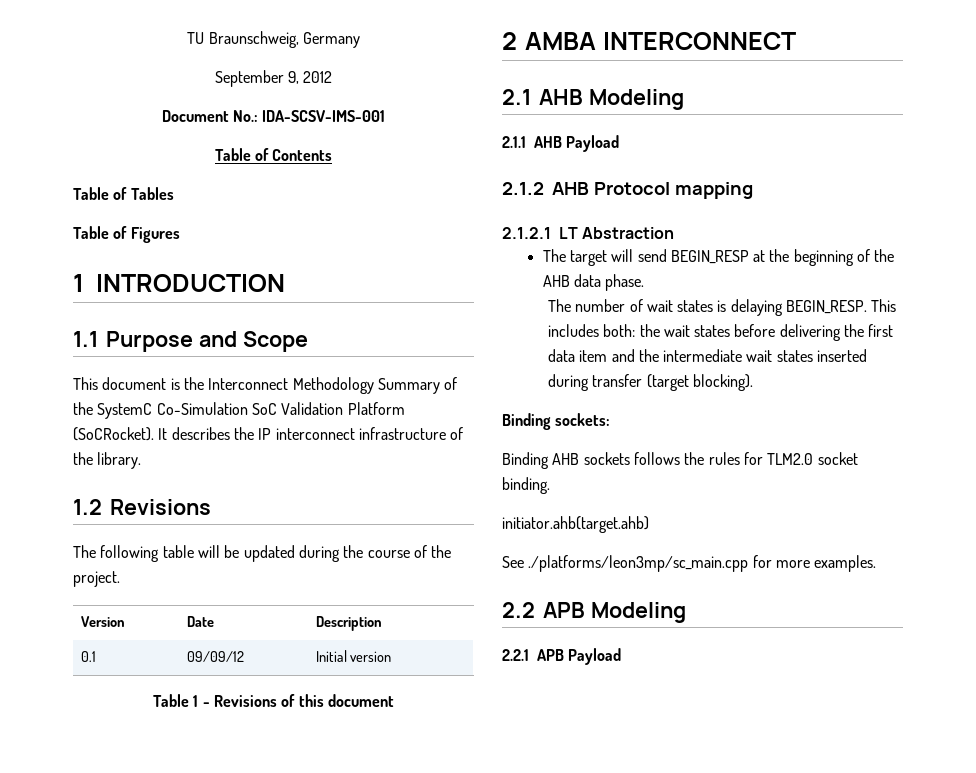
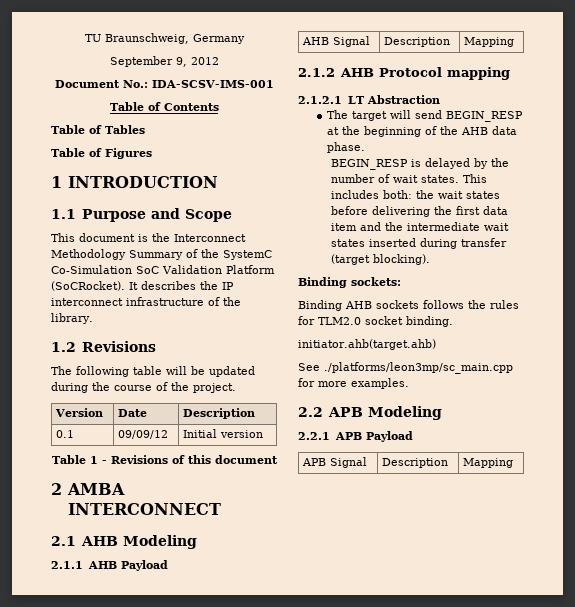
(620, 143) none -> [302,36,371,47] [384,37,451,47] [464,37,515,47] // AHB Signal | Description | Mapping
[547,299,868,316] The number of wait states is delaying BEGIN_RESP. -> [331,158,510,170] [331,174,460,183] BEGIN_RESP is delayed by the number of wait states.
(622, 656) none -> [302,457,368,468] [382,458,449,468] [463,458,514,468] // APB Signal | Description | Mapping

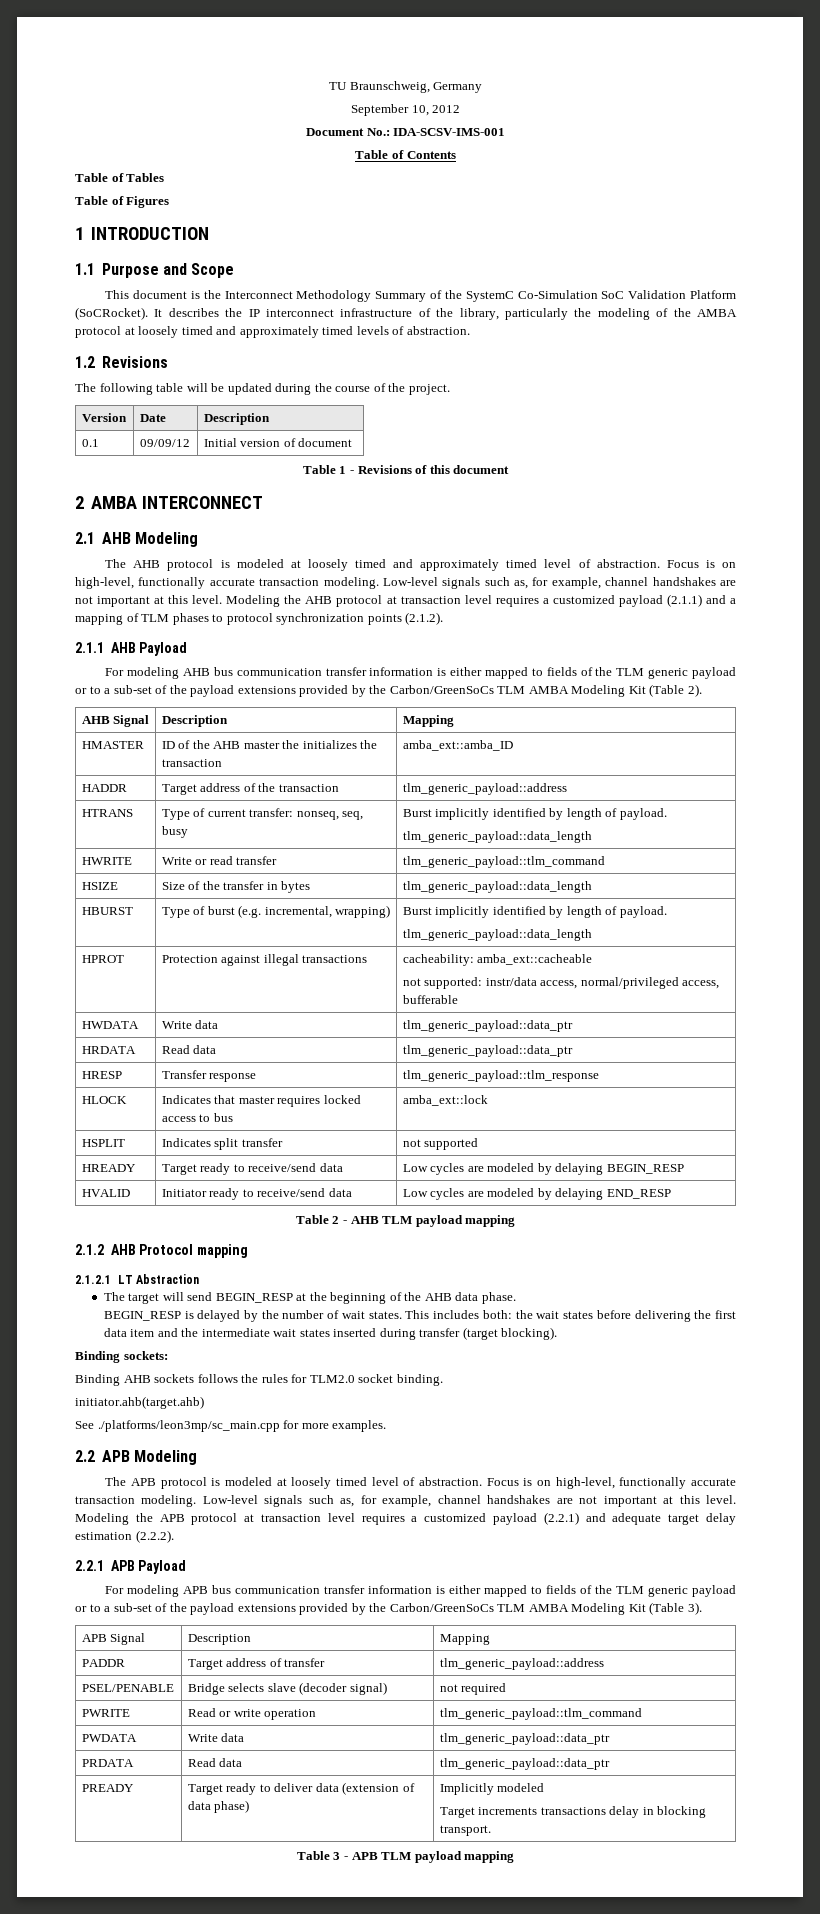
[175,57,187,67] 9, -> [411,105,429,116] 10,
[51,313,93,324] library. -> [459,308,737,320] [75,326,470,338] library, particularly the modeling of the AMBA protocol at loosely timed and approximately timed levels of abstraction.
(264, 434) none -> [283,438,353,447] of document
[51,560,168,571] [302,36,371,47] [384,37,451,47] [464,37,515,47] 2.1.1 AHB Payload // AHB Signal | Description | Mapping -> [105,559,737,571] [75,577,736,589] [75,594,736,607] [75,612,444,625] [75,642,188,656] [105,667,737,679] [75,684,702,697] [81,715,150,727] [161,715,228,727] [402,715,454,727] [81,741,144,749] [161,740,378,749] [161,759,222,767] [402,740,513,751] [81,784,127,792] [161,783,339,795] [402,783,567,795] [81,809,133,817] [161,808,364,820] [161,826,188,838] [402,808,667,820] [402,831,592,843] [81,857,132,865] [161,856,278,865] [402,856,605,868] [81,882,118,890] [161,881,311,893] [402,881,592,893] [81,907,133,915] [161,905,391,918] [402,906,667,918] [402,929,592,941] [81,955,124,963] [161,954,368,966] [402,954,593,966] [402,977,720,989] [402,995,458,1004] [81,1021,139,1029] [161,1020,219,1029] [402,1020,573,1032] [81,1046,136,1054] [161,1045,217,1054] [402,1045,573,1057] [81,1071,122,1079] [161,1070,257,1082] [402,1070,599,1082] [81,1096,127,1104] [161,1095,361,1107] [161,1113,233,1122] [402,1095,488,1106] [81,1139,125,1147] [161,1138,283,1150] [402,1138,479,1150] [81,1164,136,1172] [161,1163,343,1175] [402,1163,684,1175] [81,1189,130,1197] [161,1188,352,1200] [402,1188,671,1200] [295,1215,516,1227] The AHB protocol is modeled at loosely timed and approximately timed level of abstraction. Focus is on high-level, functionally accurate transaction modeling. Low-level signals such as, for example, channel handshakes are not important at this level. Modeling the AHB protocol at transaction level requires a customized payload (2.1.1) and a mapping of TLM phases to protocol synchronization points (2.1.2). // 2.1.1 AHB Payload // For modeling AHB bus communication transfer information is either mapped to fields of the TLM generic payload or to a sub-set of the payload extensions provided by the Carbon/GreenSoCs TLM AMBA Modeling Kit (Table 2). // AHB Signal | Description | Mapping // HMASTER | ID of the AHB master the initializes the transaction | amba_ext::amba_ID // HADDR | Target address of the transaction | tlm_generic_payload::address // HTRANS | Type of current transfer: nonseq, seq, busy | Burst implicitly identified by length of payload. // tlm_generic_payload::data_length // HWRITE | Write or read transfer | tlm_generic_payload::tlm_command // HSIZE | Size of the transfer in bytes | tlm_generic_payload::data_length // HBURST | Type of burst (e.g. incremental, wrapping) | Burst implicitly identified by length of payload. // tlm_generic_payload::data_length // HPROT | Protection against illegal transactions | cacheability: amba_ext::cacheable // not supported: instr/data access, normal/privileged access, bufferable // HWDATA | Write data | tlm_generic_payload::data_ptr // HRDATA | Read data | tlm_generic_payload::data_ptr // HRESP | Transfer response | tlm_generic_payload::tlm_response // HLOCK | Indicates that master requires locked access to bus | amba_ext::lock // HSPLIT | Indicates split transfer | not supported // HREADY | Target ready to receive/send data | Low cycles are modeled by delaying BEGIN_RESP // HVALID | Initiator ready to receive/send data | Low cycles are modeled by delaying END_RESP // Table 2 - AHB TLM payload mapping
[298,431,413,442] [302,457,368,468] [382,458,449,468] [463,458,514,468] 2.2.1 APB Payload // APB Signal | Description | Mapping -> [105,1477,736,1489] [75,1495,737,1507] [75,1512,736,1525] [75,1530,174,1543] [75,1560,187,1574] [105,1585,737,1597] [75,1602,702,1615] [81,1633,146,1645] [187,1634,251,1645] [439,1634,490,1645] [81,1659,125,1667] [187,1658,326,1670] [439,1658,604,1670] [81,1684,174,1692] [187,1682,387,1695] [439,1683,507,1695] [81,1709,130,1717] [187,1708,317,1720] [439,1708,642,1720] [81,1734,137,1742] [187,1733,245,1742] [439,1733,610,1745] [81,1759,134,1767] [187,1758,243,1767] [439,1758,610,1770] [81,1784,134,1792] [187,1782,415,1795] [187,1800,250,1813] [439,1783,545,1795] [439,1806,707,1818] [439,1825,491,1836] [296,1851,515,1863] The APB protocol is modeled at loosely timed level of abstraction. Focus is on high-level, functionally accurate transaction modeling. Low-level signals such as, for example, channel handshakes are not important at this level. Modeling the APB protocol at transaction level requires a customized payload (2.2.1) and adequate target delay estimation (2.2.2). // 2.2.1 APB Payload // For modeling APB bus communication transfer information is either mapped to fields of the TLM generic payload or to a sub-set of the payload extensions provided by the Carbon/GreenSoCs TLM AMBA Modeling Kit (Table 3). // APB Signal | Description | Mapping // PADDR | Target address of transfer | tlm_generic_payload::address // PSEL/PENABLE | Bridge selects slave (decoder signal) | not required // PWRITE | Read or write operation | tlm_generic_payload::tlm_command // PWDATA | Write data | tlm_generic_payload::data_ptr // PRDATA | Read data | tlm_generic_payload::data_ptr // PREADY | Target ready to deliver data (extension of data phase) | Implicitly modeled // Target increments transactions delay in blocking transport. // Table 3 - APB TLM payload mapping

